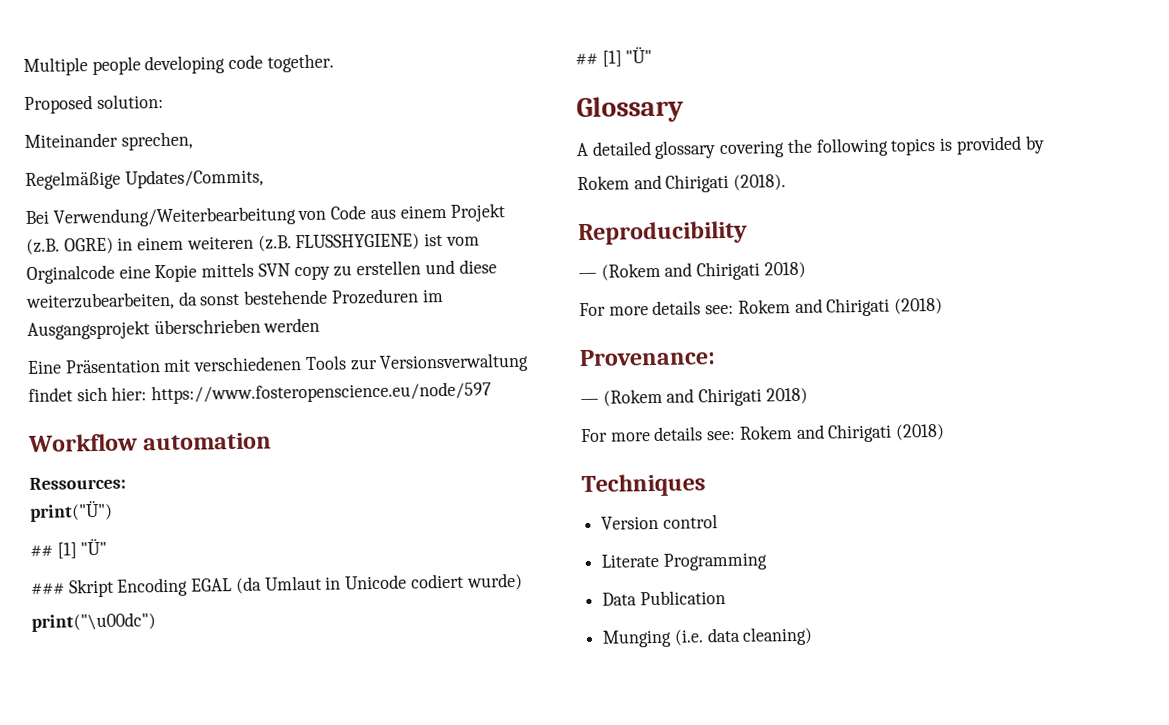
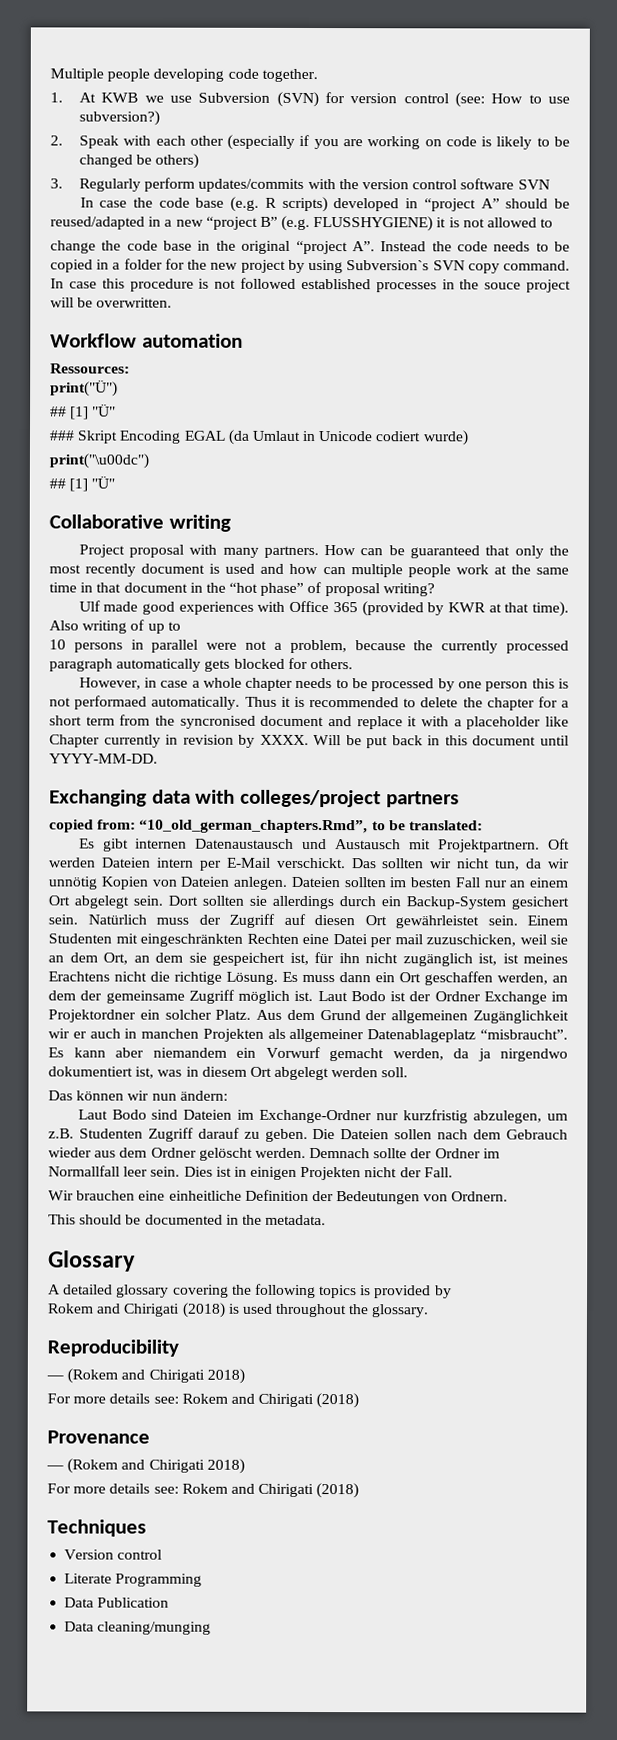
[24,94,164,114] [24,131,193,151] [25,168,264,190] [25,203,506,228] [26,233,480,255] [26,259,497,284] [25,288,444,311] [27,317,321,340] [27,352,530,374] [28,381,493,405] Proposed solution: // Miteinander sprechen, // Regelmäßige Updates/Commits, // Bei Verwendung/Weiterbearbeitung von Code aus einem Projekt (z.B. OGRE) in einem weiteren (z.B. FLUSSHYGIENE) ist vom Orginalcode eine Kopie mittels SVN copy zu erstellen und diese weiterzubearbeiten, da sonst bestehende Prozeduren im Ausgangsprojekt überschrieben werden // Eine Präsentation mit verschiedenen Tools zur Versionsverwaltung findet sich hier: https://www.fosteropenscience.eu/node/597 -> [50,91,570,108] [79,110,161,126] [50,134,570,150] [79,153,200,169] [50,177,550,192] [79,196,571,213] [50,215,554,232] [50,240,570,255] [50,258,570,274] [50,277,571,293] [50,297,173,308] 1. At KWB we use Subversion (SVN) for version control (see: How to use subversion?) // 2. Speak with each other (especially if you are working on code is likely to be changed be others) // 3. Regularly perform updates/commits with the version control software SVN // In case the code base (e.g. R scripts) developed in “project A” should be reused/adapted in a new “project B” (e.g. FLUSSHYGIENE) it is not allowed to // change the code base in the original “project A”. Instead the code needs to be copied in a folder for the new project by using Subversion`s SVN copy command. In case this procedure is not followed established processes in the souce project will be overwritten.
(653, 55) none -> [49,514,231,532] [78,544,569,559] [49,563,569,578] [49,581,435,597] [78,600,570,617] [49,619,181,634] [49,639,569,654] [49,657,353,672] [78,677,569,692] [49,695,569,711] [49,714,570,730] [49,734,570,749] [49,753,158,764] [49,789,459,808] [49,819,483,834] [78,838,570,853] [49,857,570,871] [48,876,568,890] [48,895,569,910] [48,913,568,929] [48,933,568,948] [48,952,568,967] [48,971,568,986] [48,989,568,1005] [48,1009,569,1024] [48,1028,568,1043] [48,1046,568,1062] [48,1066,409,1081] [48,1090,228,1101] [77,1109,569,1124] [48,1127,569,1142] [48,1147,500,1161] [48,1165,453,1181] [48,1189,509,1205] [48,1214,327,1226] // Collaborative writing // Project proposal with many partners. How can be guaranteed that only the most recently document is used and how can multiple people work at the same time in that document in the “hot phase” of proposal writing? // Ulf made good experiences with Office 365 (provided by KWR at that time). Also writing of up to // 10 persons in parallel were not a problem, because the currently processed paragraph automatically gets blocked for others. // However, in case a whole chapter needs to be processed by one person this is not performaed automatically. Thus it is recommended to delete the chapter for a short term from the syncronised document and replace it with a placeholder like Chapter currently in revision by XXXX. Will be put back in this document until YYYY-MM-DD. // Exchanging data with colleges/project partners // copied from: “10_old_german_chapters.Rmd”, to be translated: // Es gibt internen Datenaustausch und Austausch mit Projektpartnern. Oft werden Dateien intern per E-Mail verschickt. Das sollten wir nicht tun, da wir unnötig Kopien von Dateien anlegen. Dateien sollten im besten Fall nur an einem Ort abgelegt sein. Dort sollten sie allerdings durch ein Backup-System gesichert sein. Natürlich muss der Zugriff auf diesen Ort gewährleistet sein. Einem Studenten mit eingeschränkten Rechten eine Datei per mail zuzuschicken, weil sie an dem Ort, an dem sie gespeichert ist, für ihn nicht zugänglich ist, ist meines Erachtens nicht die richtige Lösung. Es muss dann ein Ort geschaffen werden, an dem der gemeinsame Zugriff möglich ist. Laut Bodo ist der Ordner Exchange im Projektordner ein solcher Platz. Aus dem Grund der allgemeinen Zugänglichkeit wir er auch in manchen Projekten als allgemeiner Datenablageplatz “misbraucht”. Es kann aber niemandem ein Vorwurf gemacht werden, da ja nirgendwo dokumentiert ist, was in diesem Ort abgelegt werden soll. // Das können wir nun ändern: // Laut Bodo sind Dateien im Exchange-Ordner nur kurzfristig abzulegen, um z.B. Studenten Zugriff darauf zu geben. Die Dateien sollen nach dem Gebrauch wieder aus dem Ordner gelöscht werden. Demnach sollte der Ordner im Normallfall leer sein. Dies ist in einigen Projekten nicht der Fall. // Wir brauchen eine einheitliche Definition der Bedeutungen von Ordnern. // This should be documented in the metadata.
[733,174,787,191] (2018). -> [181,1302,430,1318] (2018) is used throughout the glossary.
[579,348,716,367] Provenance: -> [47,1430,150,1444] Provenance
[602,626,814,648] Munging (i.e. data cleaning) -> [64,1621,212,1635] Data cleaning/munging

